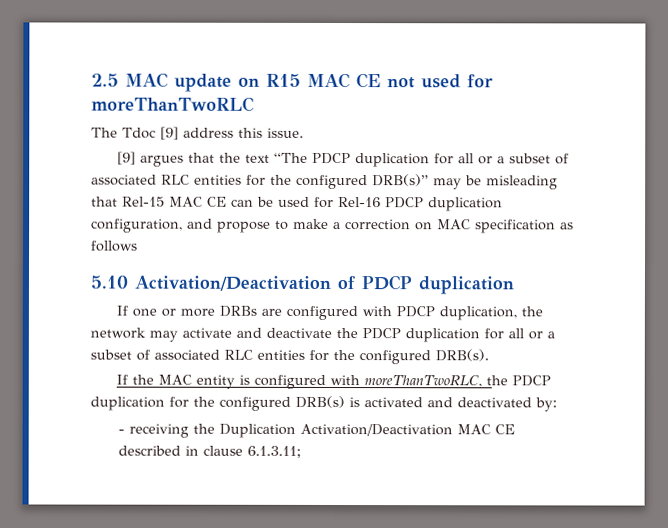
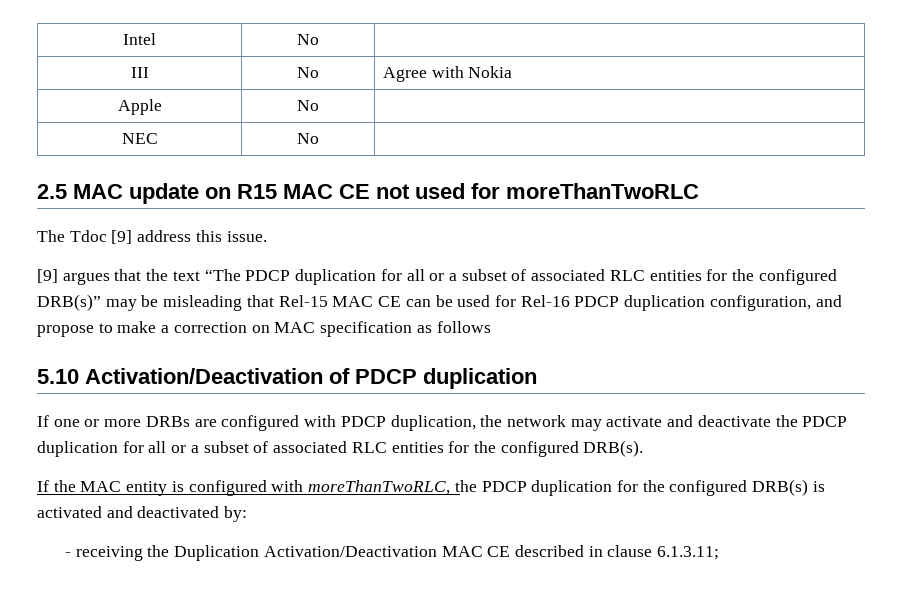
(91, 80) none -> [123,33,156,45] [297,34,319,45] [130,67,149,78] [297,67,319,78] [383,66,513,82] [117,99,162,115] [297,100,319,111] [121,133,158,144] [297,133,319,144] Intel | No | // III | No | Agree with Nokia // Apple | No | // NEC | No | //

